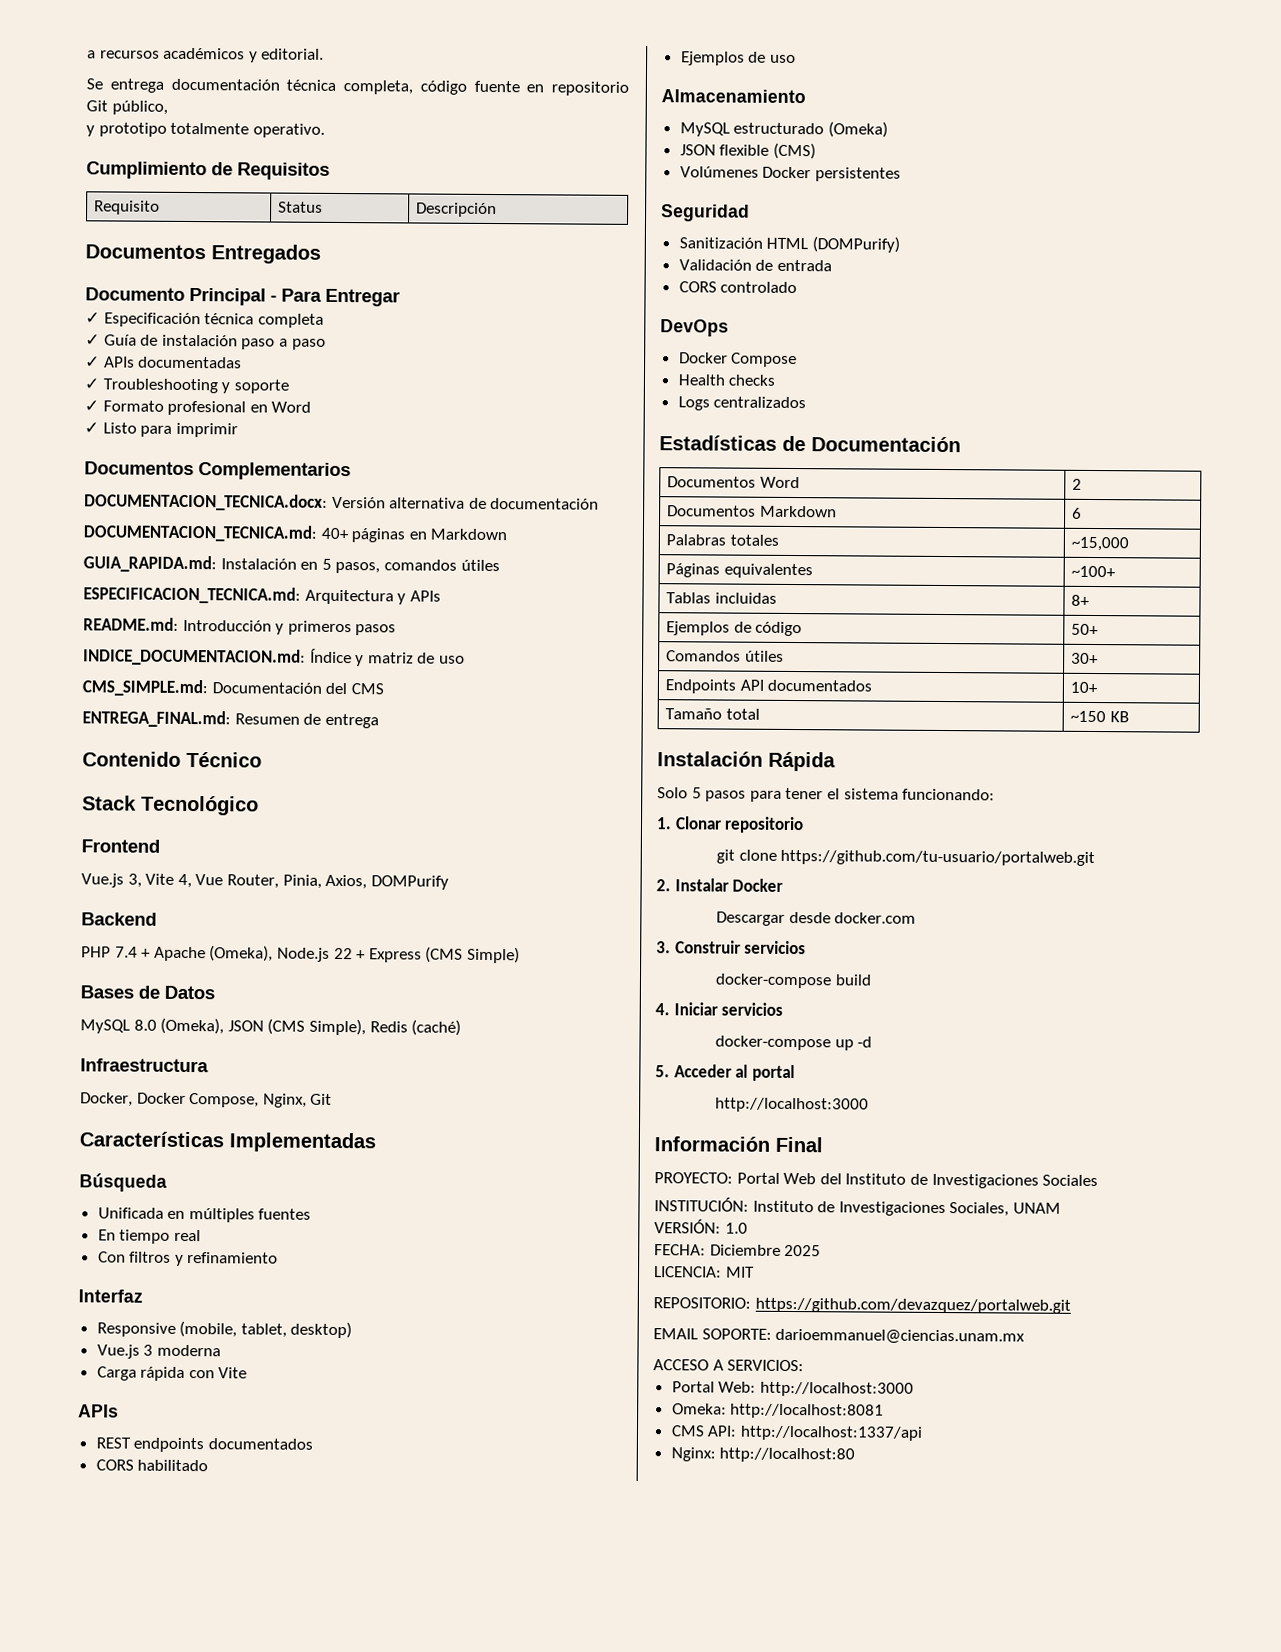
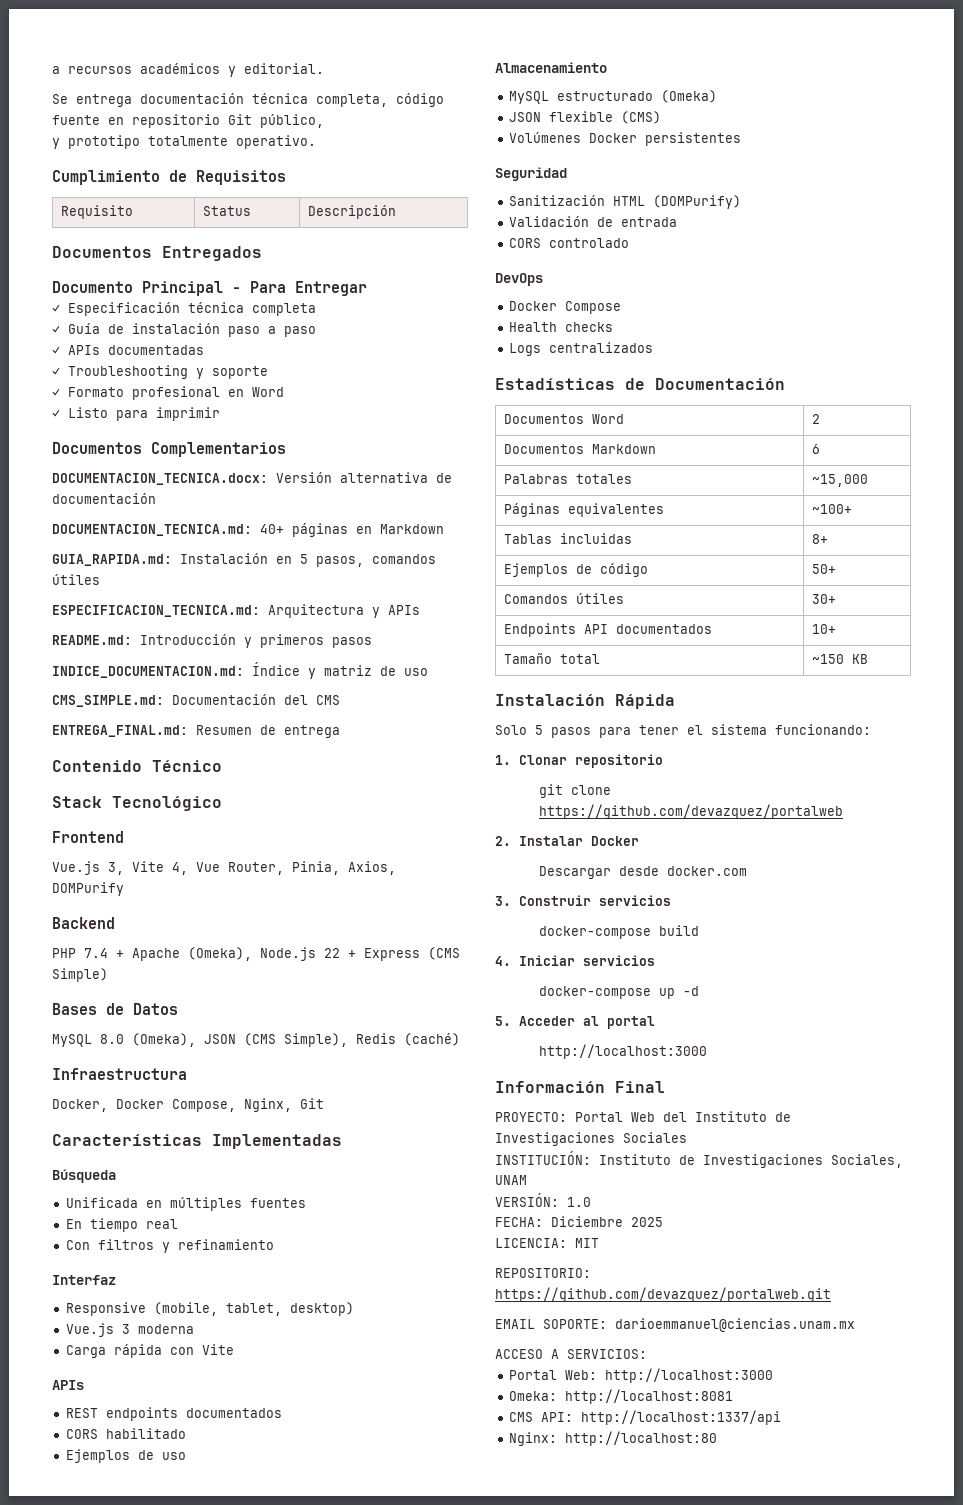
[780,849,1096,867] https://github.com/tu-usuario/portalweb.git -> [539,804,844,819] https://github.com/devazquez/portalweb

